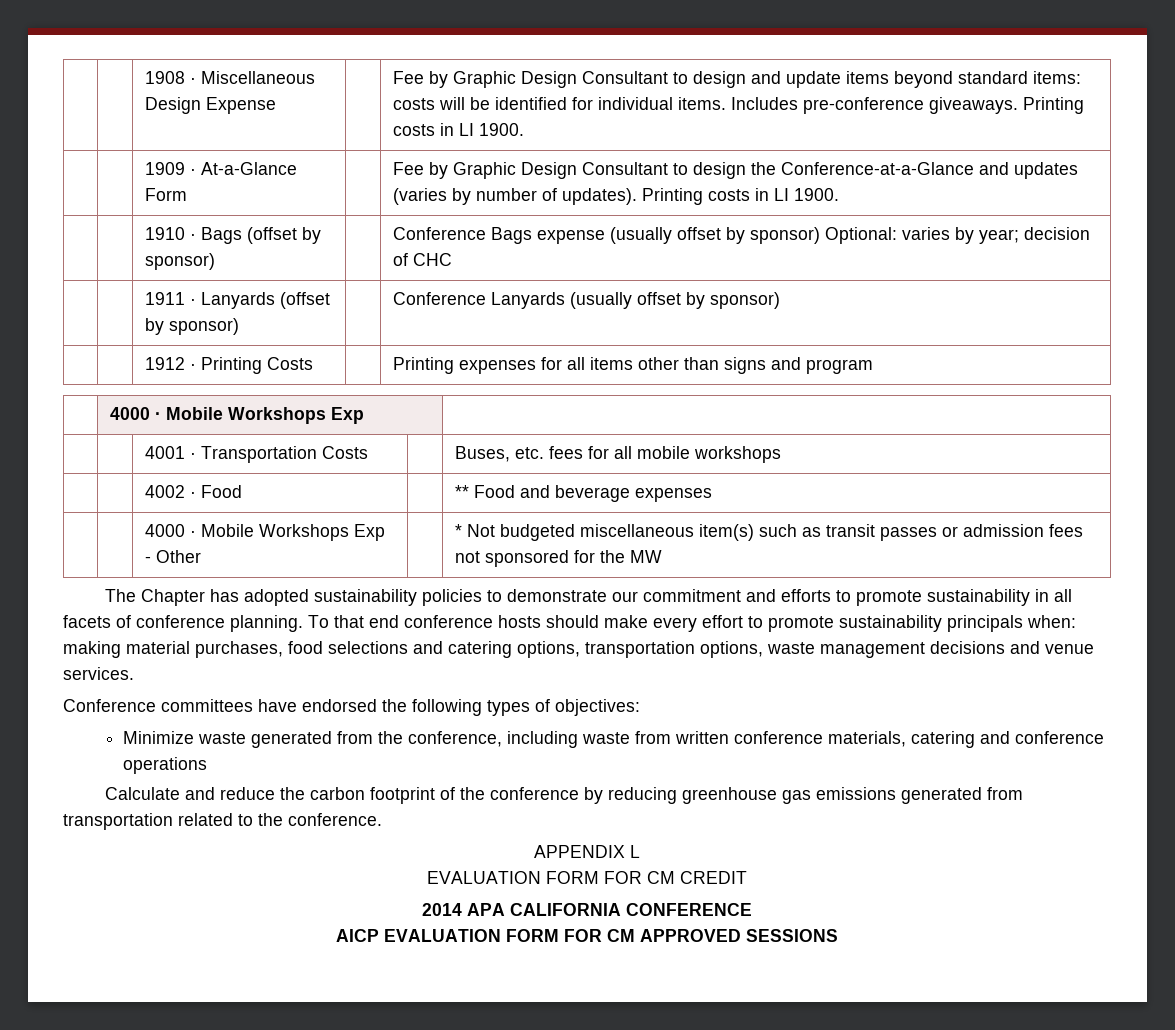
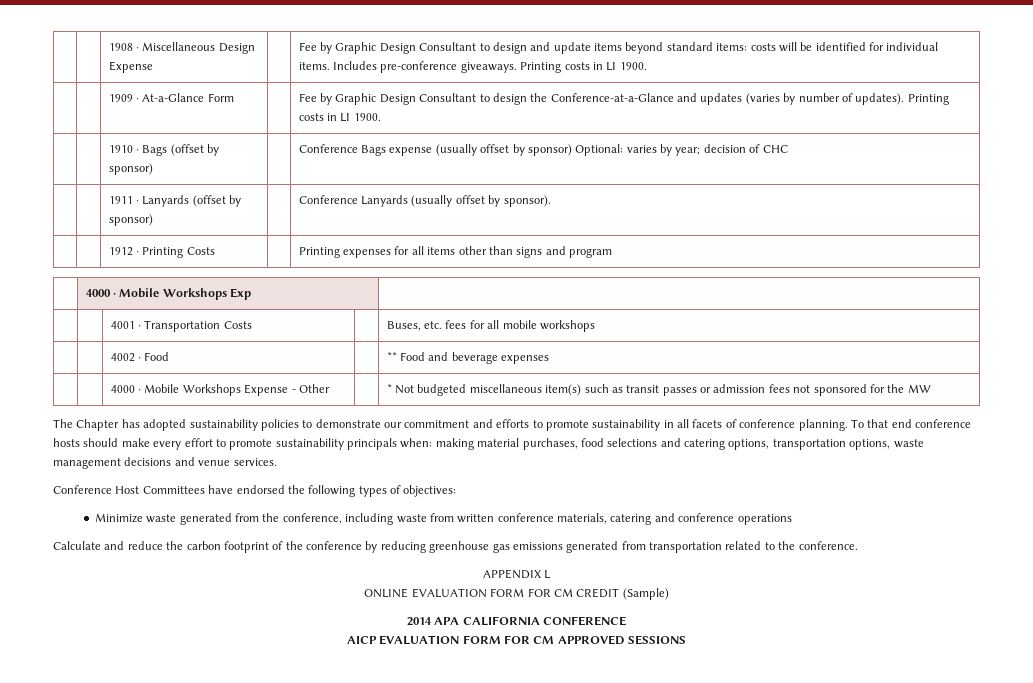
[709,292,780,309] sponsor) -> [503,195,551,207] sponsor).
[353,524,385,541] Exp -> [244,384,289,396] Expense
[161,699,253,712] committees -> [115,486,205,494] Host Committees
(640, 851) none -> [364,588,409,598] ONLINE
(747, 877) none -> [622,588,669,600] (Sample)

